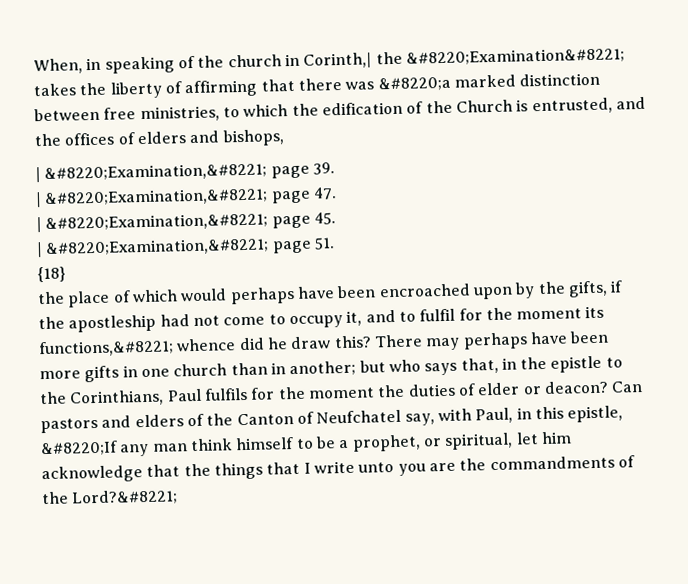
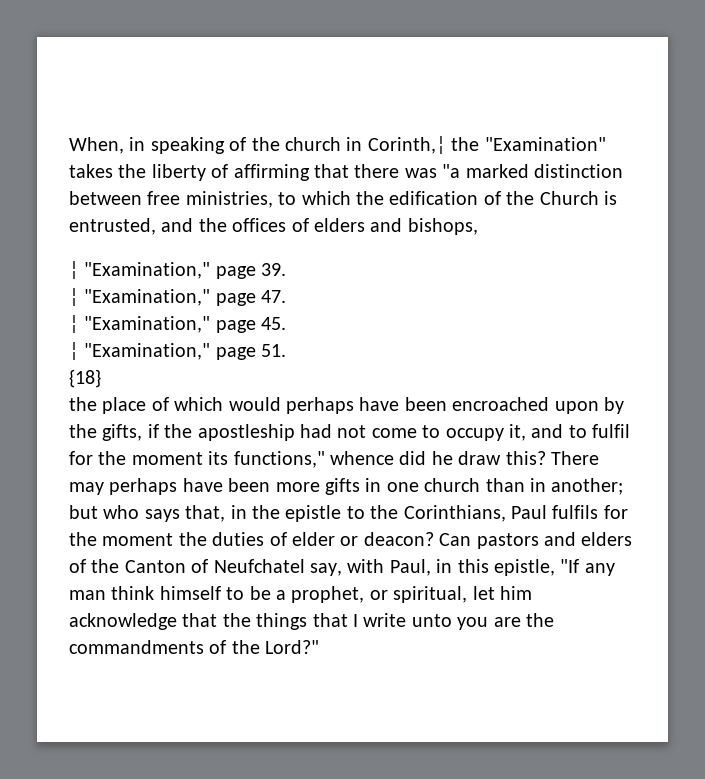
[303,47,625,69] Corinth,| the &#8220;Examination&#8221; -> [367,136,606,154] Corinth,¦ the "Examination"
[377,76,451,92] &#8220;a -> [442,164,461,178] "a
[35,162,268,183] | &#8220;Examination,&#8221; -> [69,261,211,279] ¦ "Examination,"
[35,187,269,208] | &#8220;Examination,&#8221; -> [69,288,211,306] ¦ "Examination,"
[36,212,269,233] | &#8220;Examination,&#8221; -> [69,315,211,333] ¦ "Examination,"
[36,237,270,258] | &#8220;Examination,&#8221; -> [69,342,211,360] ¦ "Examination,"
[38,339,174,358] functions,&#8221; -> [233,451,325,468] functions,"
[40,440,118,457] &#8220;If -> [560,559,580,573] "If
[71,489,179,506] Lord?&#8221; -> [265,640,320,654] Lord?"

